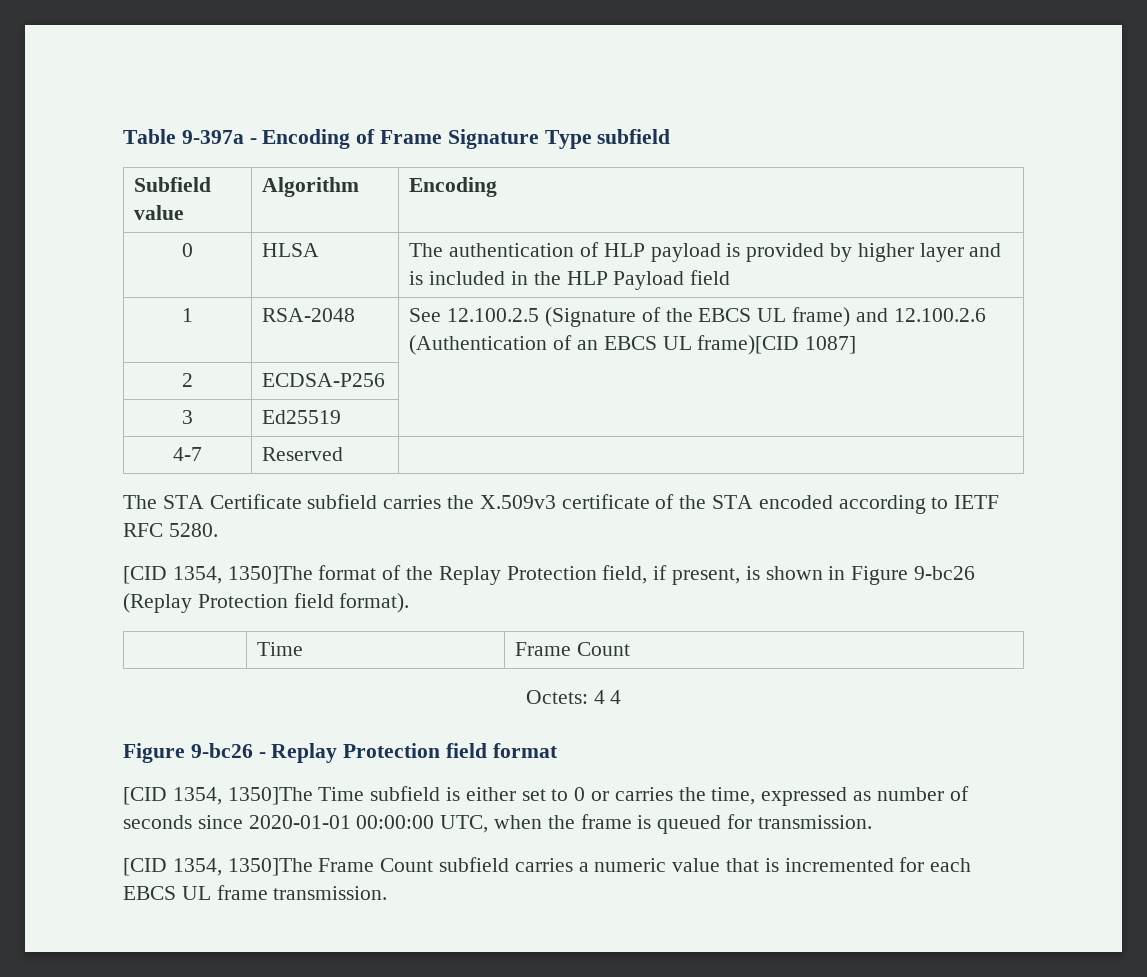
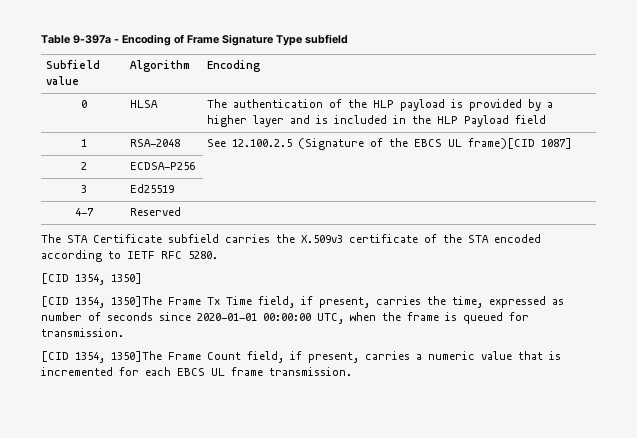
(599, 249) none -> [348,99,368,108] the
(853, 252) none -> [547,102,554,108] a
[792,307,986,327] [409,335,692,355] frame) and 12.100.2.6 (Authentication of an EBCS UL -> (463, 143) none
[227,565,976,585] [123,593,410,613] [257,642,304,656] [515,642,631,656] [525,690,622,704] [123,743,558,763] [123,786,610,805] 1350]The format of the Replay Protection field, if present, is shown in Figure 9-bc26 (Replay Protection field format). // | Time | Frame Count // Octets: 4 4 // Figure 9-bc26 - Replay Protection field format // [CID 1354, 1350]The Time subfield is either set to 0 or -> [111,273,142,284] [41,296,370,308] 1350] // [CID 1354, 1350]The Frame Tx Time field, if present,
[439,857,510,872] subfield -> [247,351,359,363] field, if present,

